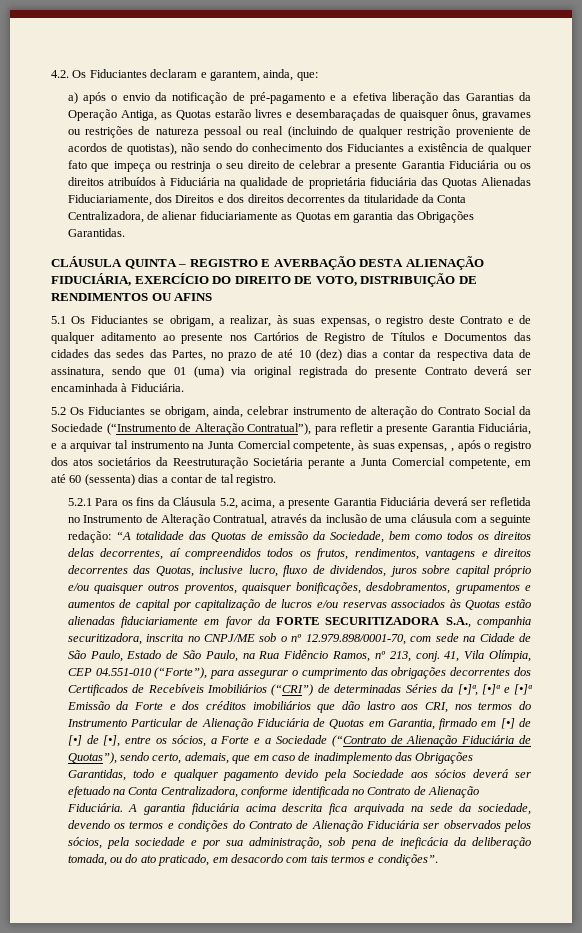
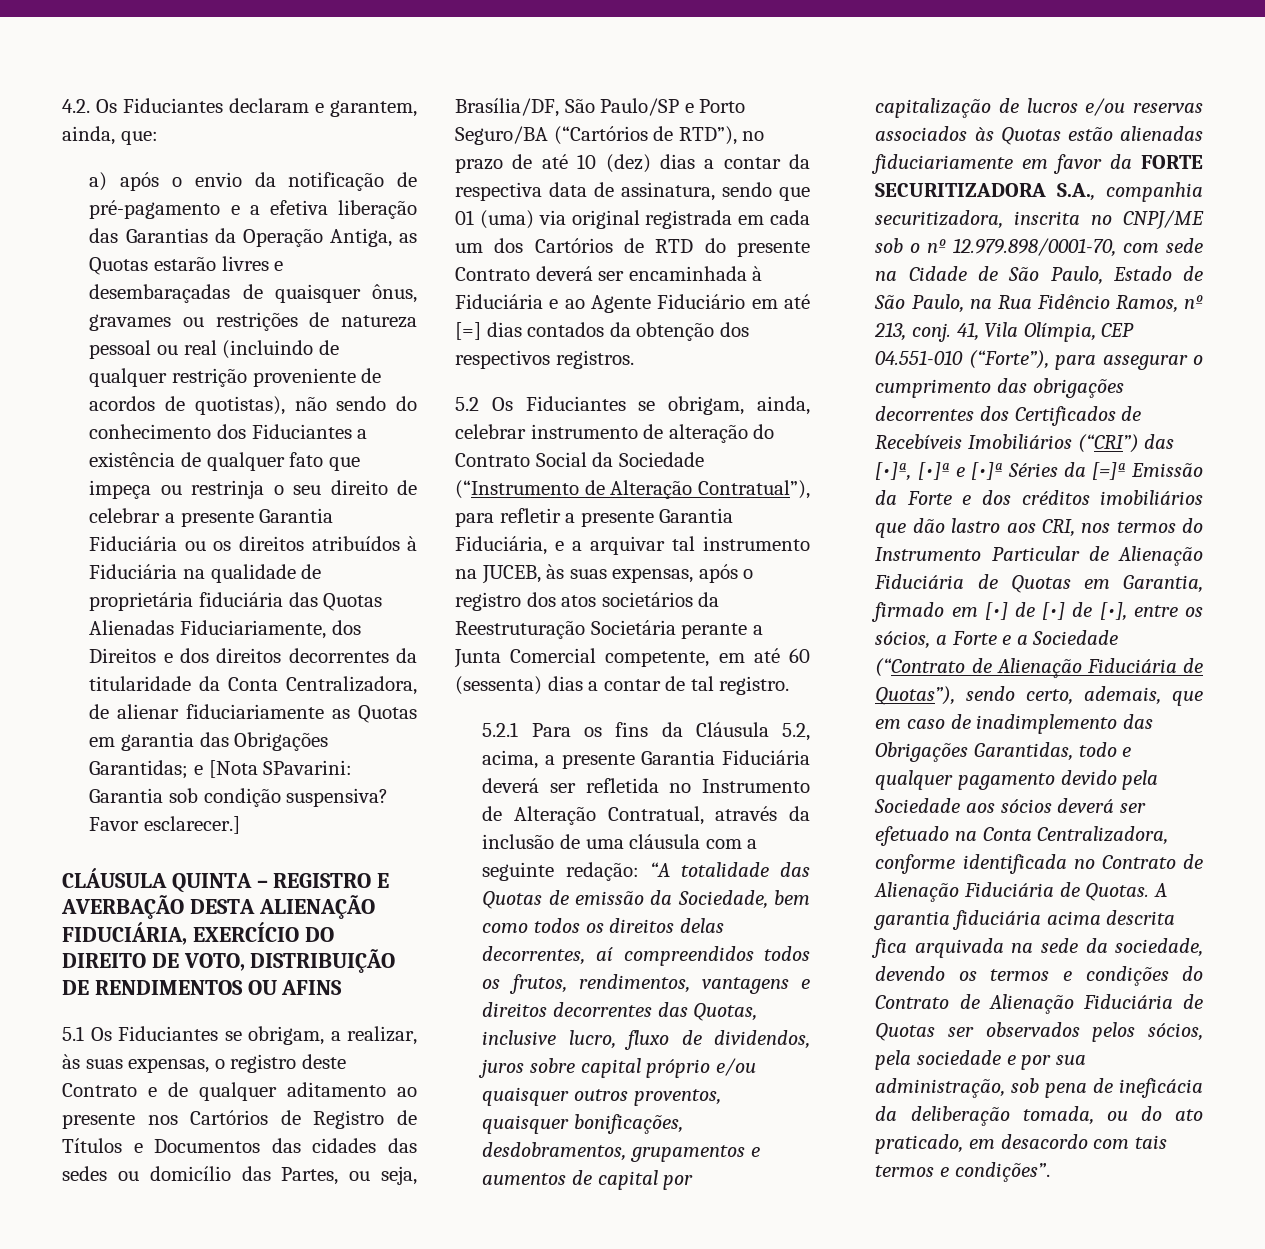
[67,228,125,237] Garantidas. -> [89,760,353,779] [89,788,389,807] [89,816,241,834] Garantidas; e [Nota SPavarini: Garantia sob condição suspensiva? Favor esclarecer.]
[149,349,206,361] das Partes, -> [117,1166,417,1185] [455,98,746,117] [455,126,737,145] ou domicílio das Partes, ou seja, Brasília/DF, São Paulo/SP e Porto Seguro/BA (“Cartórios de RTD”),
(348, 372) none -> [738,210,810,225] [455,238,694,253] em cada um dos Cartórios de RTD
[130,383,184,392] Fiduciária. -> [455,294,810,313] [455,322,749,341] [455,350,634,369] Fiduciária e ao Agente Fiduciário em até [=] dias contados da obtenção dos respectivos registros.
[208,440,455,452] Junta Comercial competente, às suas expensas, , -> [481,564,694,584] JUCEB, às suas expensas,
[317,684,454,693] de determinadas Séries da -> [1144,434,1175,449] das
(533, 689) none -> [1007,462,1126,480] Séries da [=]ª
[66,803,123,812] Fiduciária. -> [964,882,1150,901] Fiduciária de Quotas.
(419, 824) none -> [1183,994,1203,1009] [875,1023,936,1041] de Quotas

